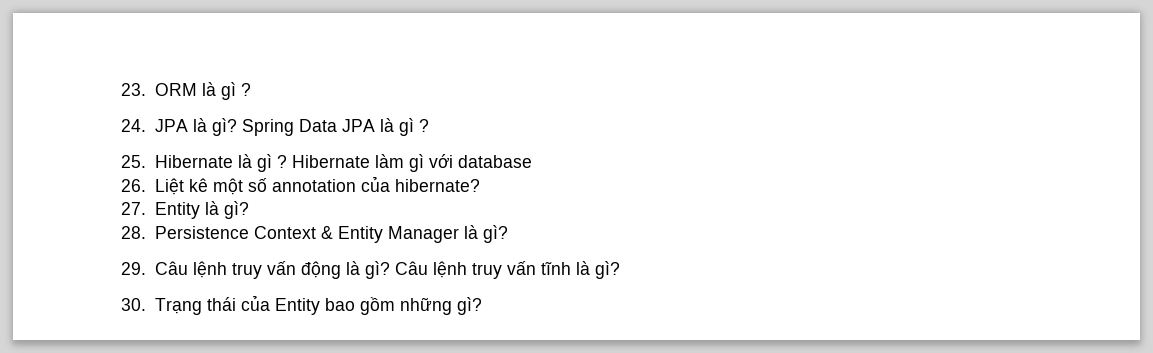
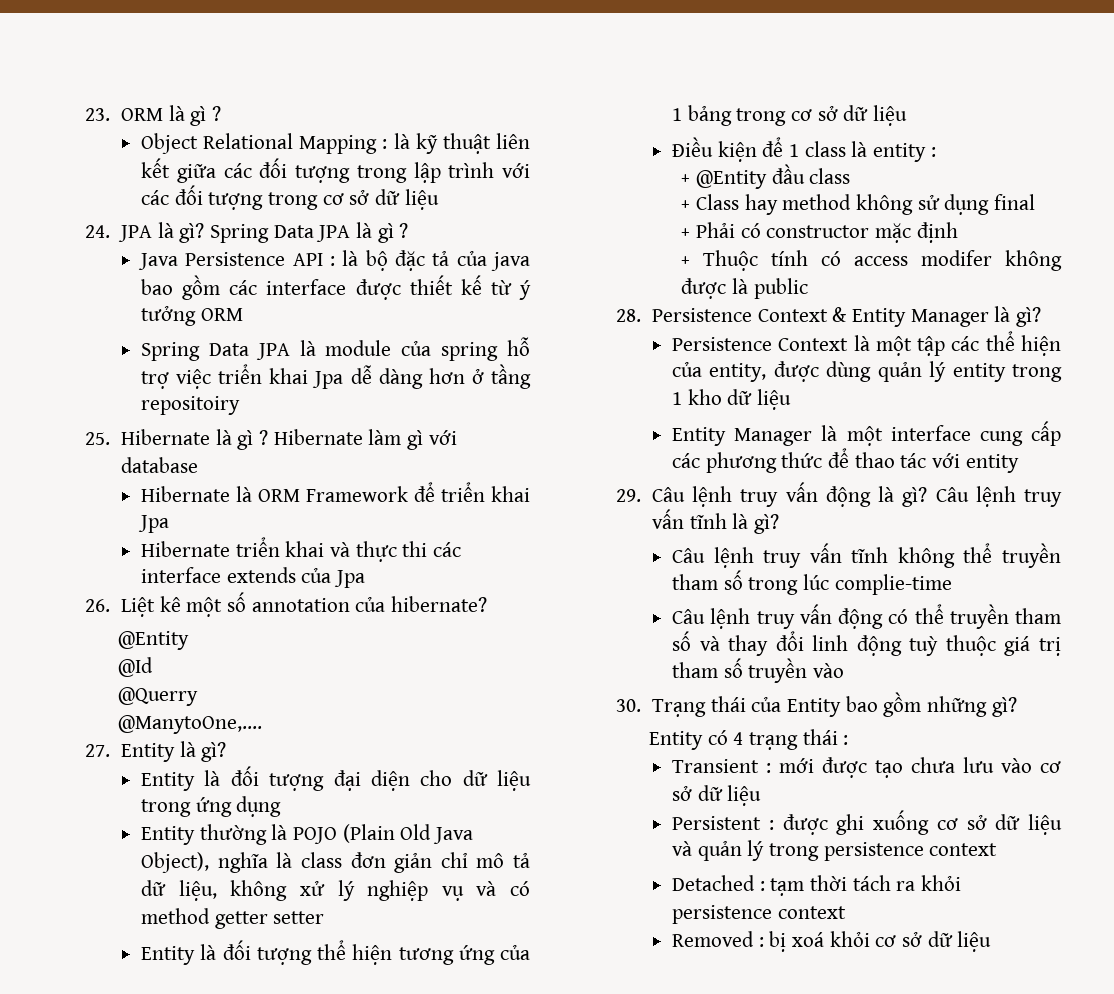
(251, 89) none -> [141,133,530,154] [141,158,530,183] [141,185,439,210] // Object Relational Mapping : là kỹ thuật liên kết giữa các đối tượng trong lập trình với các đối tượng trong cơ sở dữ liệu
(429, 125) none -> [138,250,531,271] [141,275,531,300] [141,306,243,326] [141,337,530,361] [141,364,531,389] [141,396,241,415] // Java Persistence API : là bộ đặc tả của java bao gồm các interface được thiết kế từ ý tưởng ORM // Spring Data JPA là module của spring hỗ trợ việc triển khai Jpa dễ dàng hơn ở tầng repositoiry
(532, 161) none -> [141,482,530,502] [138,515,170,533] [141,537,462,562] [141,567,366,588] // Hibernate là ORM Framework để triển khai Jpa // Hibernate triển khai và thực thi các interface extends của Jpa
(480, 185) none -> [117,631,189,650] [117,657,153,677] [117,687,198,706] [117,715,262,734] // @Entity // @Id // @Querry // @ManytoOne,….
(249, 210) none -> [141,766,531,791] [141,796,282,817] [141,824,474,845] [141,852,530,873] [141,880,530,901] [141,908,325,929] [141,940,530,965] [672,105,908,126] [672,137,936,162] [681,164,851,189] [681,194,1036,215] [681,222,958,243] [681,250,1062,271] [681,278,808,299] // Entity là đối tượng đại diện cho dữ liệu trong ứng dụng // Entity thường là POJO (Plain Old Java Object), nghĩa là class đơn giản chỉ mô tả dữ liệu, không xử lý nghiệp vụ và có method getter setter // Entity là đối tượng thể hiện tương ứng của 1 bảng trong cơ sở dữ liệu // Điều kiện để 1 class là entity : // + @Entity đầu class // + Class hay method không sử dụng final // + Phải có constructor mặc định // + Thuộc tính có access modifer không được là public
(508, 234) none -> [672,331,1061,356] [672,361,1062,382] [672,389,792,410] [672,421,1061,446] [672,448,1019,473] // Persistence Context là một tập các thể hiện của entity, được dùng quản lý entity trong 1 kho dữ liệu // Entity Manager là một interface cung cấp các phương thức để thao tác với entity
(620, 270) none -> [672,543,1061,568] [672,570,952,595] [672,604,1061,629] [672,631,1061,656] [672,658,845,683] // Câu lệnh truy vấn tĩnh không thể truyền tham số trong lúc complie-time // Câu lệnh truy vấn động có thể truyền tham số và thay đổi linh động tuỳ thuộc giá trị tham số truyền vào
(482, 306) none -> [648,729,849,750] [672,757,1061,778] [672,785,762,806] [672,810,1062,835] [672,840,998,861] [672,875,962,896] [672,905,846,924] [672,931,992,952] // Entity có 4 trạng thái : // Transient : mới được tạo chưa lưu vào cơ sở dữ liệu // Persistent : được ghi xuống cơ sở dữ liệu và quản lý trong persistence context // Detached : tạm thời tách ra khỏi persistence context // Removed : bị xoá khỏi cơ sở dữ liệu

